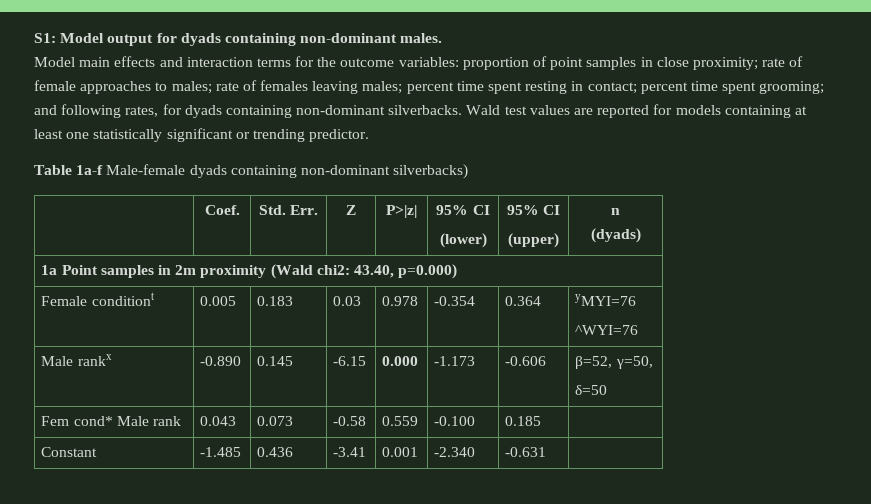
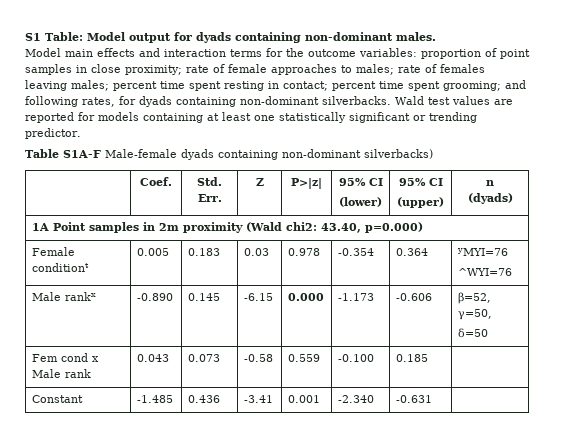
[34,33,56,43] S1: -> [25,32,83,41] S1 Table:
[76,165,104,175] 1a-f -> [63,150,101,158] S1A-F
[41,265,58,275] 1a -> [31,223,49,231] 1A
[73,416,113,426] cond* -> [60,353,99,362] cond x

